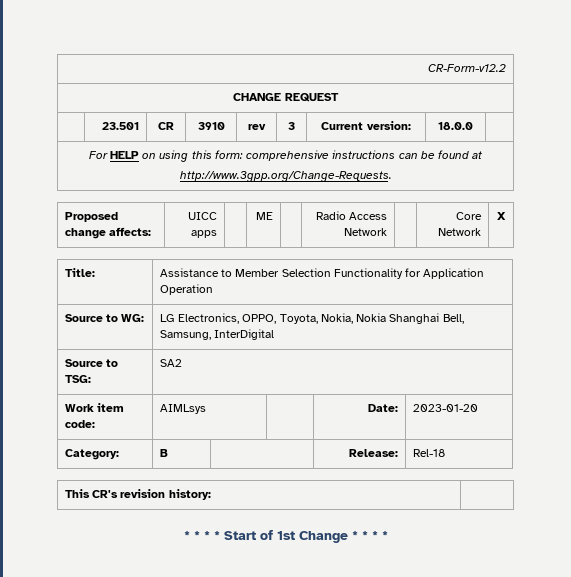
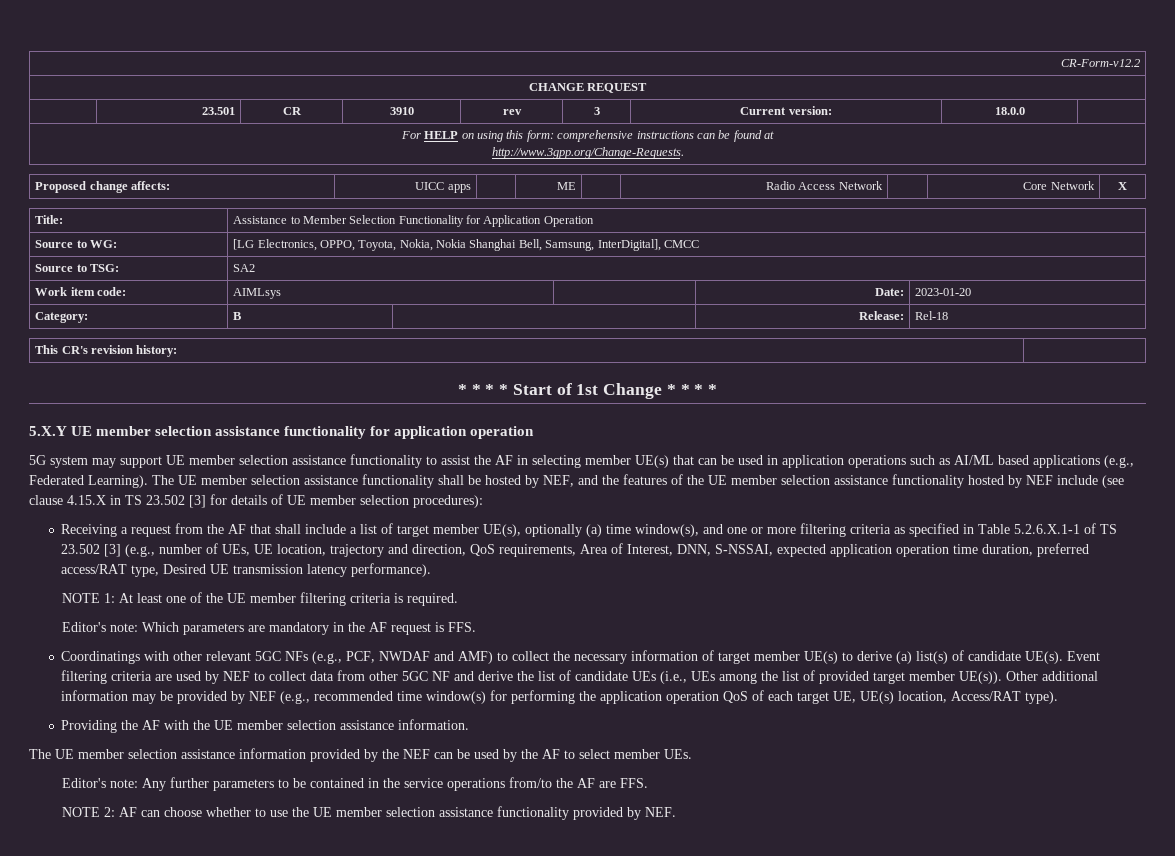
[159,314,175,322] LG -> [233,239,255,250] [LG
[214,329,275,340] InterDigital -> [597,239,699,251] InterDigital], CMCC
(388, 535) none -> [29,426,535,439] [29,454,1134,468] [29,474,1124,488] [29,494,483,508] [61,523,1118,537] [61,543,1090,557] [61,563,432,577] [62,592,459,606] [62,622,477,635] [61,650,1101,664] [61,670,1099,684] [61,690,1059,704] [61,719,470,733] [29,748,692,762] [62,777,649,791] [62,806,677,820] // 5.X.Y UE member selection assistance functionality for application operation // 5G system may support UE member selection assistance functionality to assist the AF in selecting member UE(s) that can be used in application operations such as AI/ML based applications (e.g., Federated Learning). The UE member selection assistance functionality shall be hosted by NEF, and the features of the UE member selection assistance functionality hosted by NEF include (see clause 4.15.X in TS 23.502 [3] for details of UE member selection procedures): // Receiving a request from the AF that shall include a list of target member UE(s), optionally (a) time window(s), and one or more filtering criteria as specified in Table 5.2.6.X.1-1 of TS 23.502 [3] (e.g., number of UEs, UE location, trajectory and direction, QoS requirements, Area of Interest, DNN, S-NSSAI, expected application operation time duration, preferred access/RAT type, Desired UE transmission latency performance). // NOTE 1: At least one of the UE member filtering criteria is required. // Editor's note: Which parameters are mandatory in the AF request is FFS. // Coordinatings with other relevant 5GC NFs (e.g., PCF, NWDAF and AMF) to collect the necessary information of target member UE(s) to derive (a) list(s) of candidate UE(s). Event filtering criteria are used by NEF to collect data from other 5GC NF and derive the list of candidate UEs (i.e., UEs among the list of provided target member UE(s)). Other additional information may be provided by NEF (e.g., recommended time window(s) for performing the application operation QoS of each target UE, UE(s) location, Access/RAT type). // Providing the AF with the UE member selection assistance information. // The UE member selection assistance information provided by the NEF can be used by the AF to select member UEs. // Editor's note: Any further parameters to be contained in the service operations from/to the AF are FFS. // NOTE 2: AF can choose whether to use the UE member selection assistance functionality provided by NEF.

